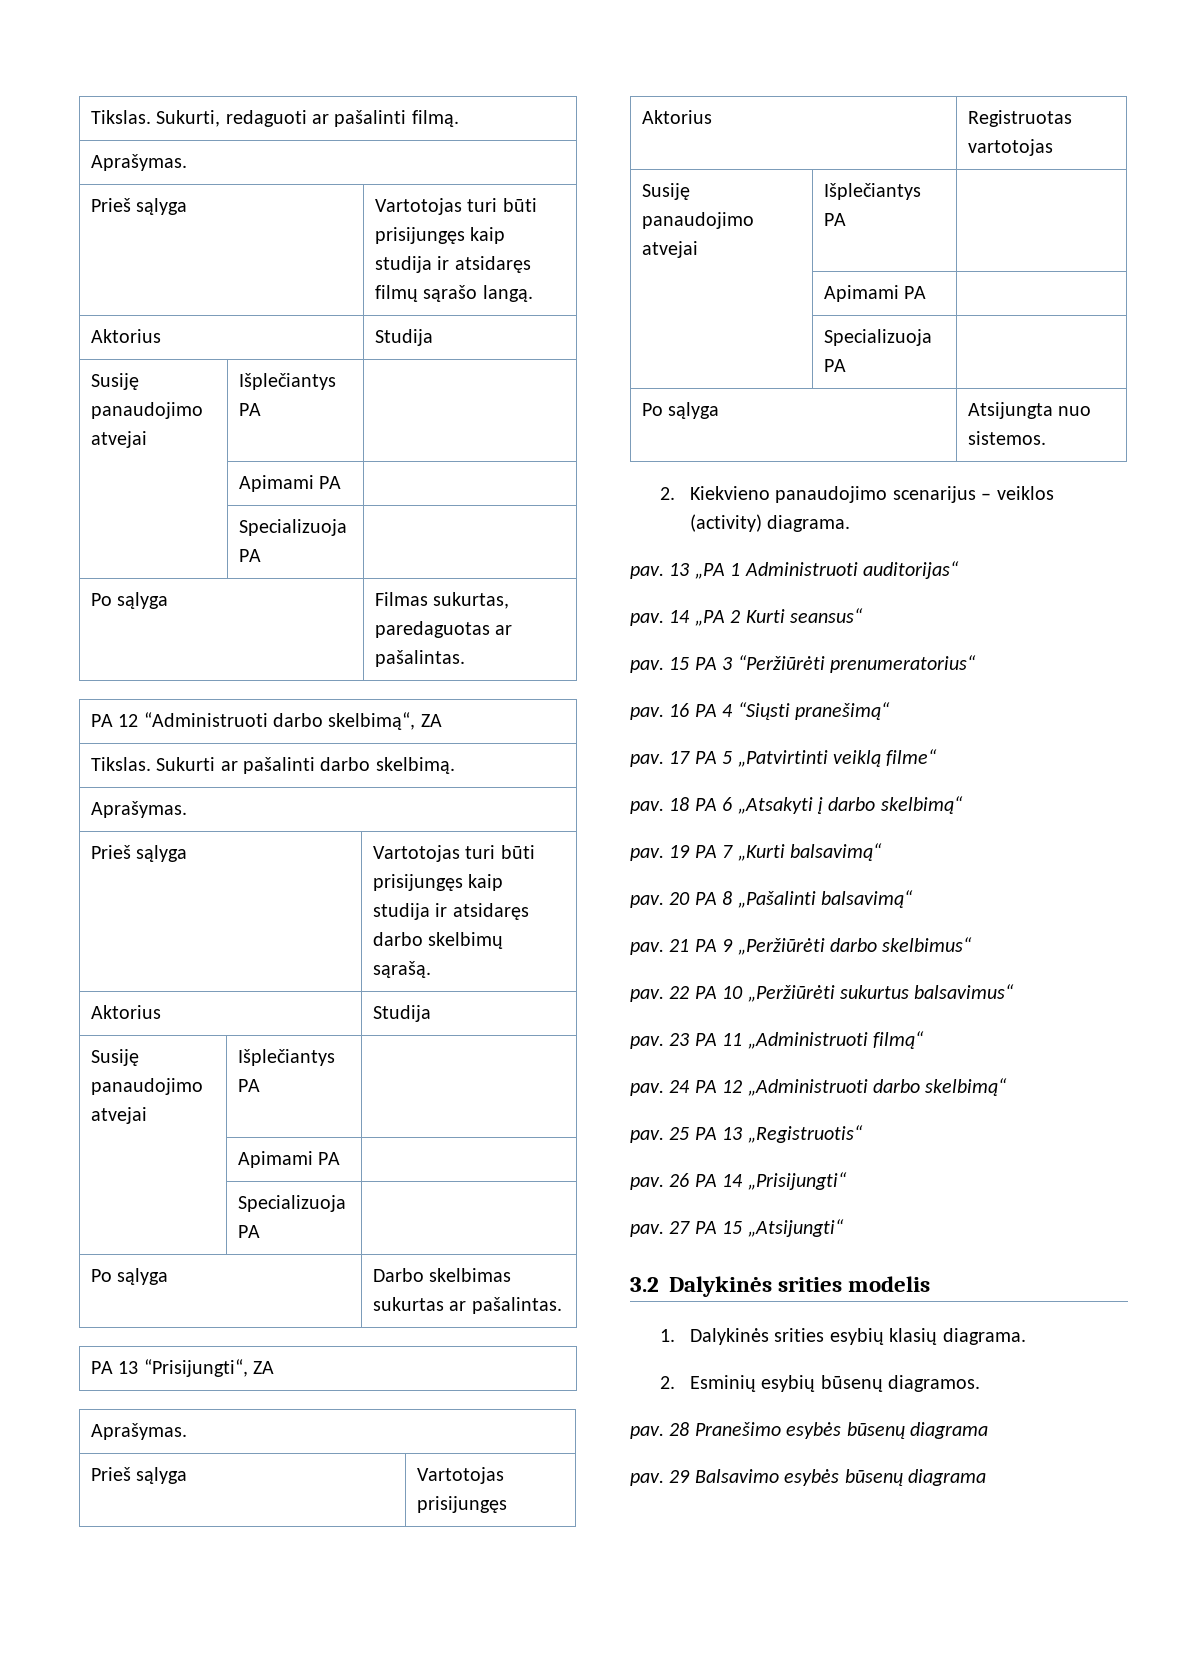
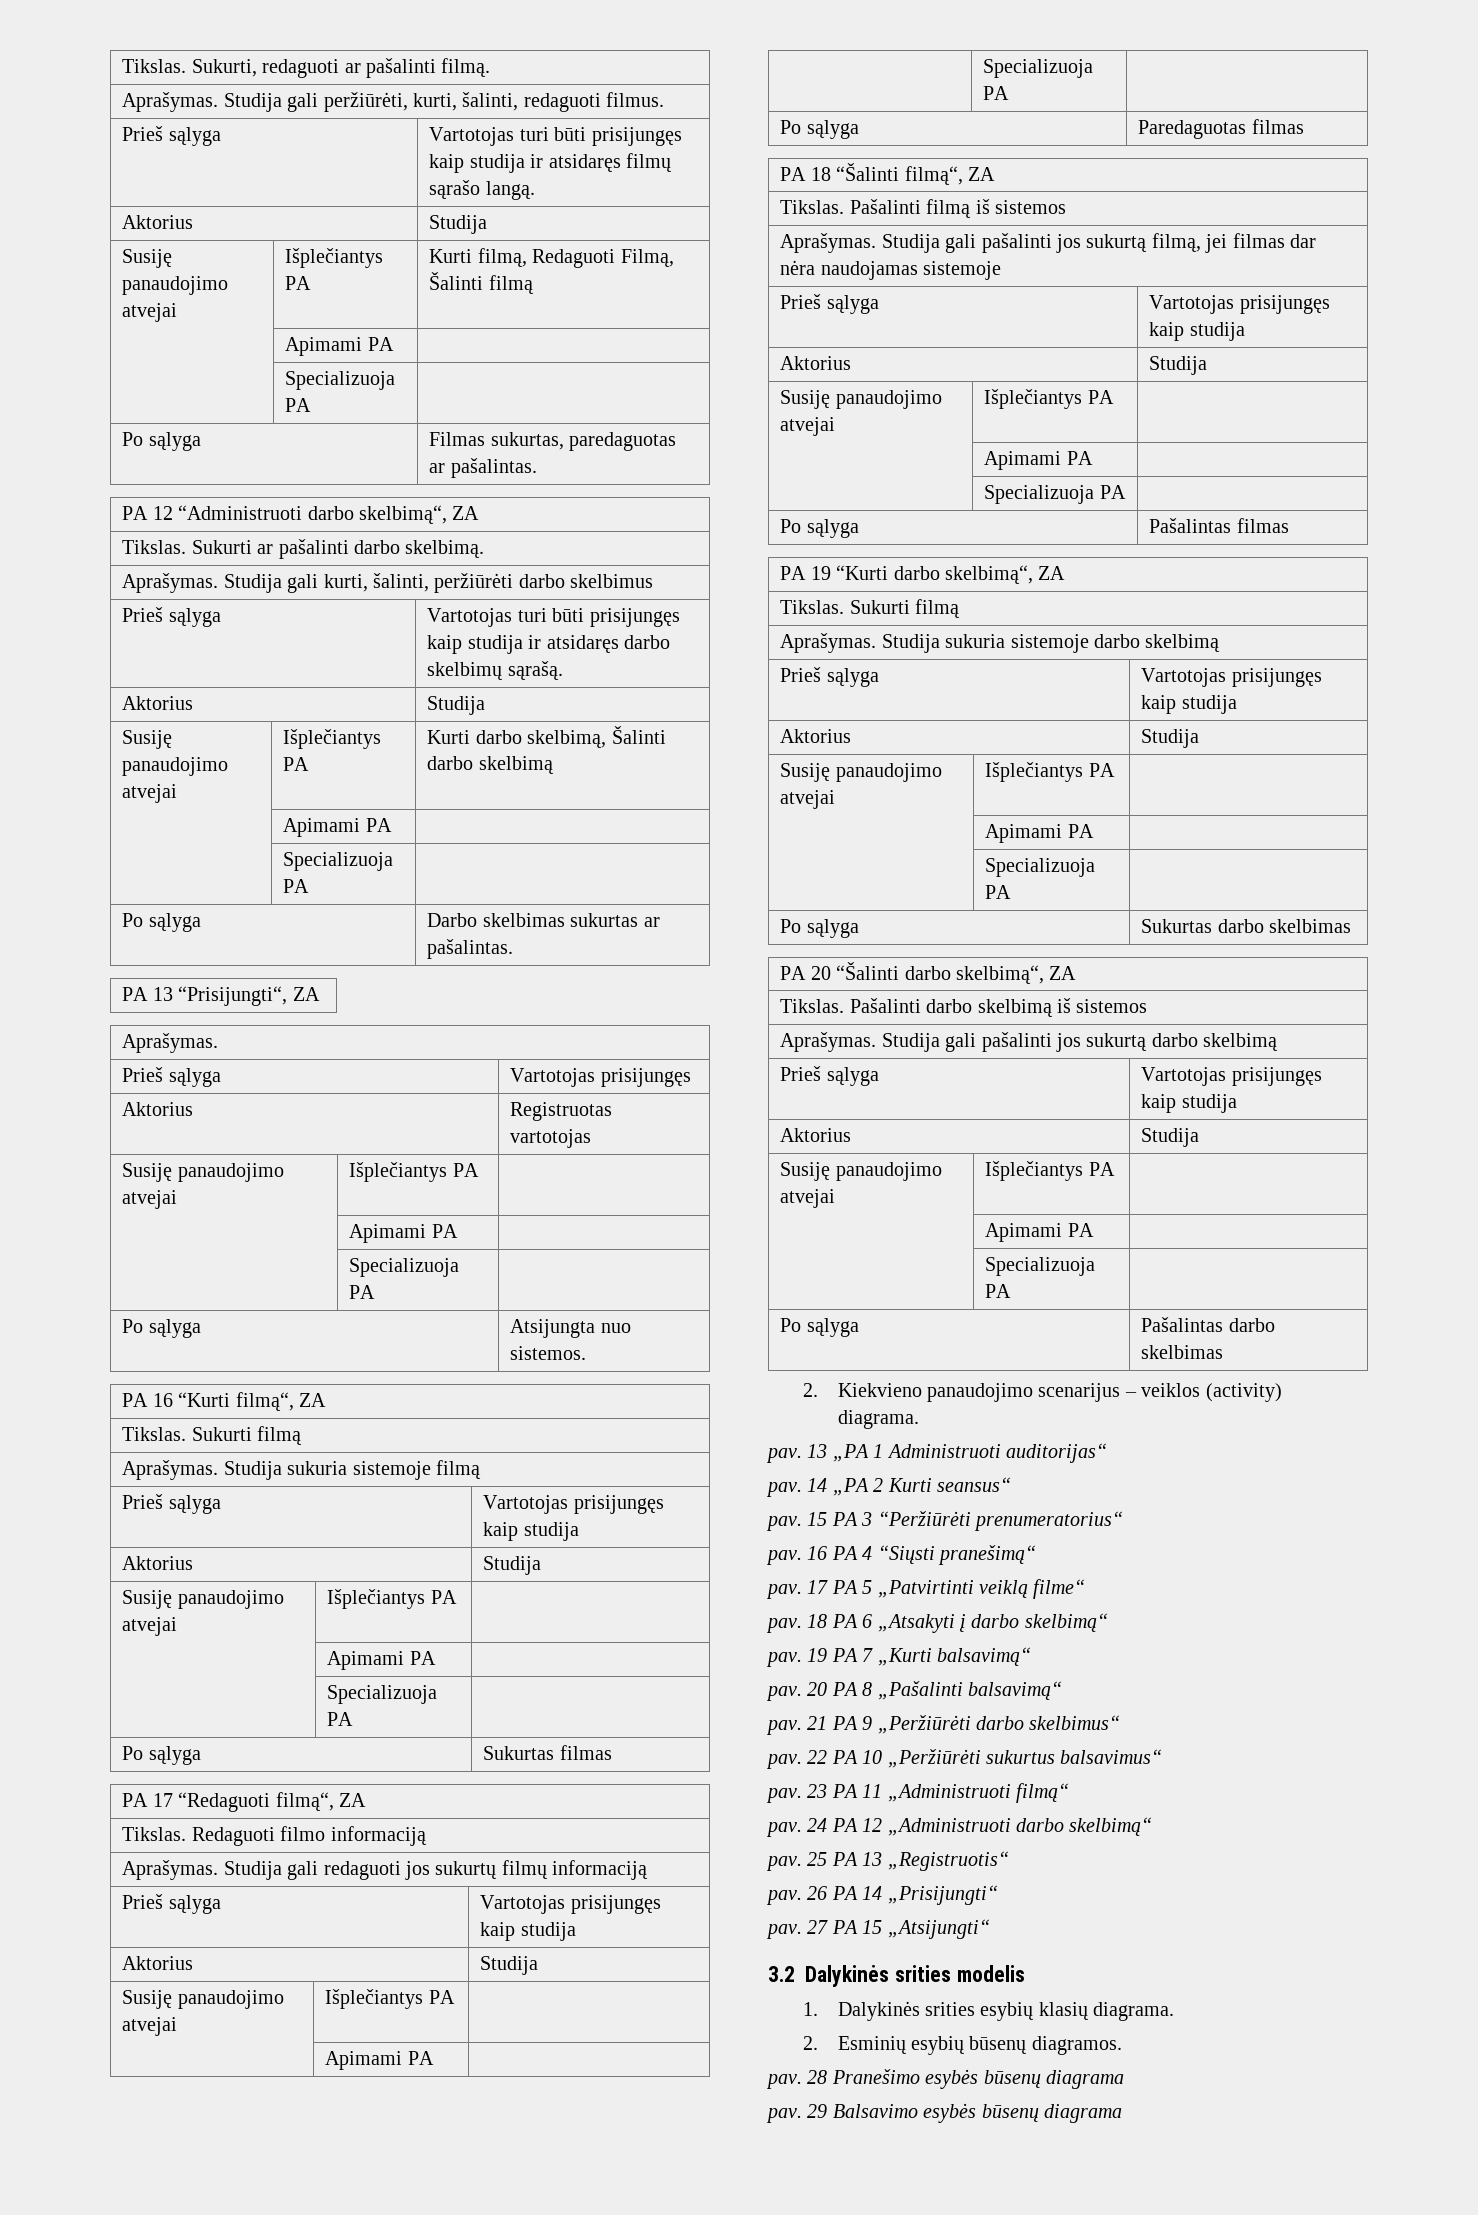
(187, 162) none -> [223,92,665,112] Studija gali peržiūrėti, kurti, šalinti, redaguoti filmus.
(261, 409) none -> [429,248,674,268] [429,272,534,294] Kurti filmą, Redaguoti Filmą, Šalinti filmą
(187, 809) none -> [223,573,654,593] Studija gali kurti, šalinti, peržiūrėti darbo skelbimus
(260, 1085) none -> [427,726,666,748] [427,756,554,774] Kurti darbo skelbimą, Šalinti darbo skelbimą
(1046, 438) none -> [122,1392,327,1411] [122,1426,303,1445] [122,1460,482,1480] [122,1494,221,1514] [483,1495,664,1514] [483,1522,579,1541] [122,1556,194,1570] [483,1556,542,1575] [122,1590,284,1609] [122,1617,178,1636] [327,1589,457,1609] [327,1651,436,1670] [327,1685,438,1704] [327,1712,354,1726] [122,1746,201,1765] [483,1745,612,1760] [122,1792,367,1812] [122,1826,427,1846] [122,1860,649,1880] [122,1894,221,1914] [480,1895,661,1914] [480,1922,576,1941] [122,1956,194,1970] [480,1956,539,1975] [122,1990,284,2009] [122,2017,178,2036] [325,1989,455,2009] [325,2051,434,2070] [983,59,1094,78] [983,86,1010,100] [780,120,859,139] [1138,119,1304,139] [780,163,996,185] [780,199,1067,218] [780,233,1317,253] [780,260,1002,280] [780,294,879,314] [1149,295,1330,314] [1149,322,1245,341] [780,356,852,370] [1149,356,1208,375] [780,390,942,409] [780,417,836,436] [984,389,1114,409] [984,451,1093,470] [984,485,1126,504] [780,519,859,538] [1149,518,1289,533] [780,565,1066,584] [780,599,961,618] [780,633,1221,653] [780,667,879,687] [1141,668,1322,687] [1141,695,1237,714] [780,729,852,743] [1141,729,1200,748] [780,763,942,782] [780,790,836,809] [985,762,1115,782] [985,824,1094,843] [985,858,1096,877] [985,885,1012,899] [780,919,859,938] [1141,919,1352,933] [780,962,1077,984] [780,998,1148,1017] [780,1032,1279,1052] [780,1066,879,1086] [1141,1067,1322,1086] [1141,1094,1237,1113] [780,1128,852,1142] [1141,1128,1200,1147] [780,1162,942,1181] [780,1189,836,1208] [985,1161,1115,1181] [985,1223,1094,1242] [985,1257,1096,1276] [985,1284,1012,1298] [780,1318,859,1337] [1141,1317,1275,1332] [1141,1345,1224,1359] // PA 16 “Kurti filmą“, ZA // Tikslas. Sukurti filmą // Aprašymas. Studija sukuria sistemoje filmą // Prieš sąlyga | Vartotojas prisijungęs kaip studija // Aktorius | Studija // Susiję panaudojimo atvejai | Išplečiantys PA | // | Apimami PA | // | Specializuoja PA | // Po sąlyga | Sukurtas filmas // PA 17 “Redaguoti filmą“, ZA // Tikslas. Redaguoti filmo informaciją // Aprašymas. Studija gali redaguoti jos sukurtų filmų informaciją // Prieš sąlyga | Vartotojas prisijungęs kaip studija // Aktorius | Studija // Susiję panaudojimo atvejai | Išplečiantys PA | // | Apimami PA | // | Specializuoja PA | // Po sąlyga | Paredaguotas filmas // PA 18 “Šalinti filmą“, ZA // Tikslas. Pašalinti filmą iš sistemos // Aprašymas. Studija gali pašalinti jos sukurtą filmą, jei filmas dar nėra naudojamas sistemoje // Prieš sąlyga | Vartotojas prisijungęs kaip studija // Aktorius | Studija // Susiję panaudojimo atvejai | Išplečiantys PA | // | Apimami PA | // | Specializuoja PA | // Po sąlyga | Pašalintas filmas // PA 19 “Kurti darbo skelbimą“, ZA // Tikslas. Sukurti filmą // Aprašymas. Studija sukuria sistemoje darbo skelbimą // Prieš sąlyga | Vartotojas prisijungęs kaip studija // Aktorius | Studija // Susiję panaudojimo atvejai | Išplečiantys PA | // | Apimami PA | // | Specializuoja PA | // Po sąlyga | Sukurtas darbo skelbimas // PA 20 “Šalinti darbo skelbimą“, ZA // Tikslas. Pašalinti darbo skelbimą iš sistemos // Aprašymas. Studija gali pašalinti jos sukurtą darbo skelbimą // Prieš sąlyga | Vartotojas prisijungęs kaip studija // Aktorius | Studija // Susiję panaudojimo atvejai | Išplečiantys PA | // | Apimami PA | // | Specializuoja PA | // Po sąlyga | Pašalintas darbo skelbimas

